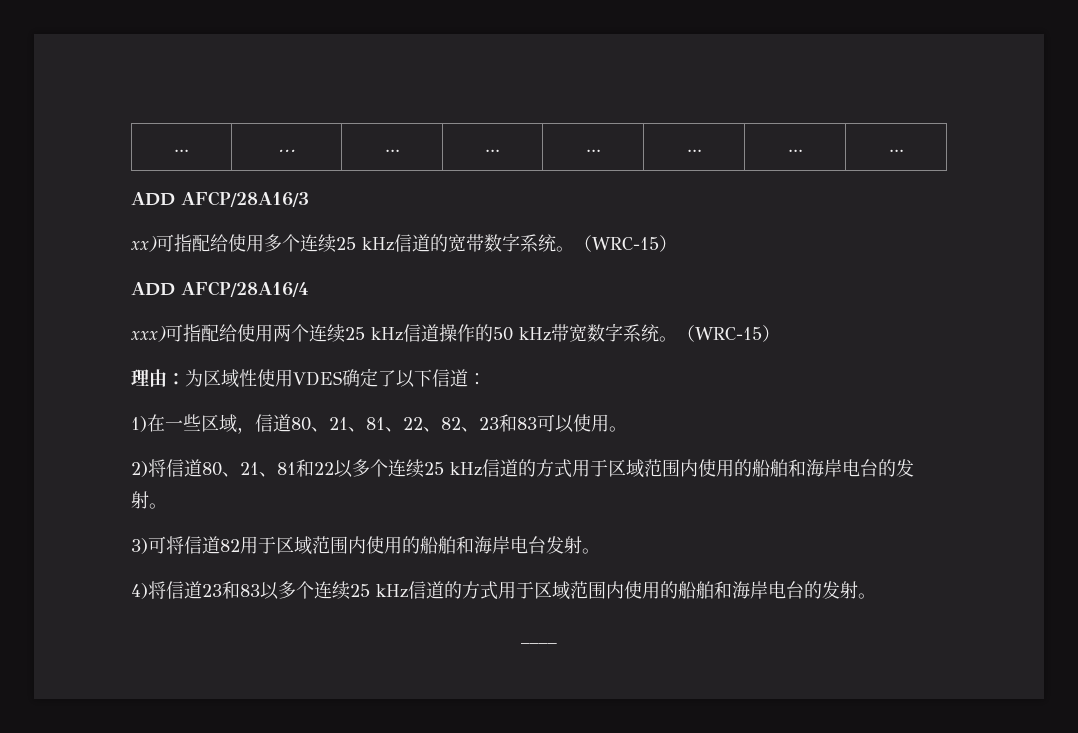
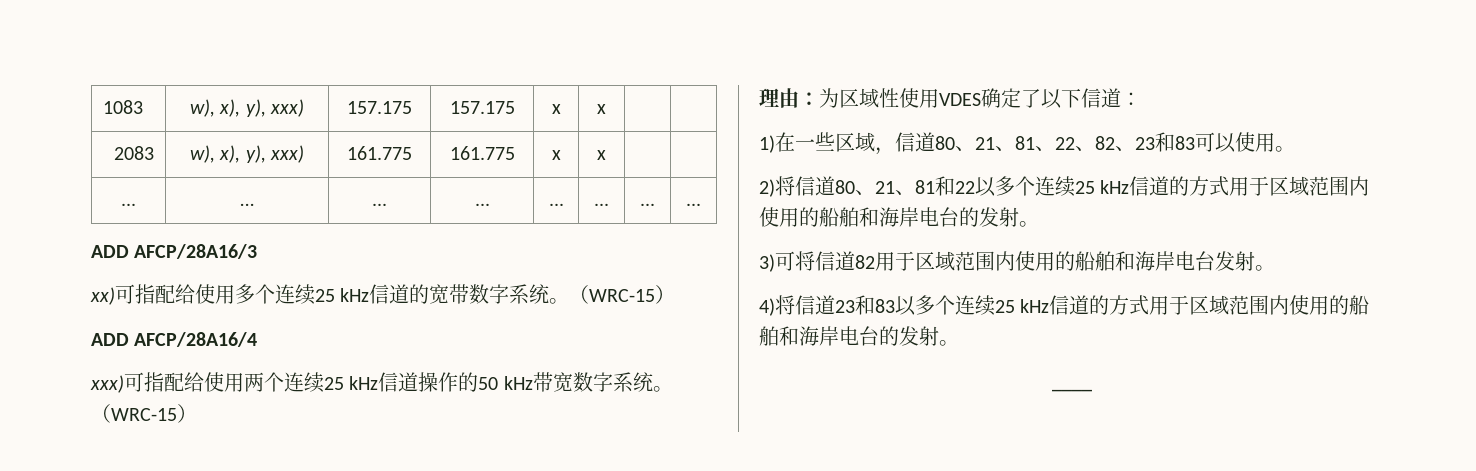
(174, 150) none -> [103,100,144,114] [189,99,305,117] [347,101,412,114] [449,101,515,114] [551,104,561,114] [597,104,606,114] [113,146,154,160] [189,145,305,163] [347,146,412,160] [449,146,515,160] [551,150,561,160] [597,150,606,160] 1083 | w), x), y), xxx) | 157.175 | 157.175 | x | x | | // 2083 | w), x), y), xxx) | 161.775 | 161.775 | x | x | | //

